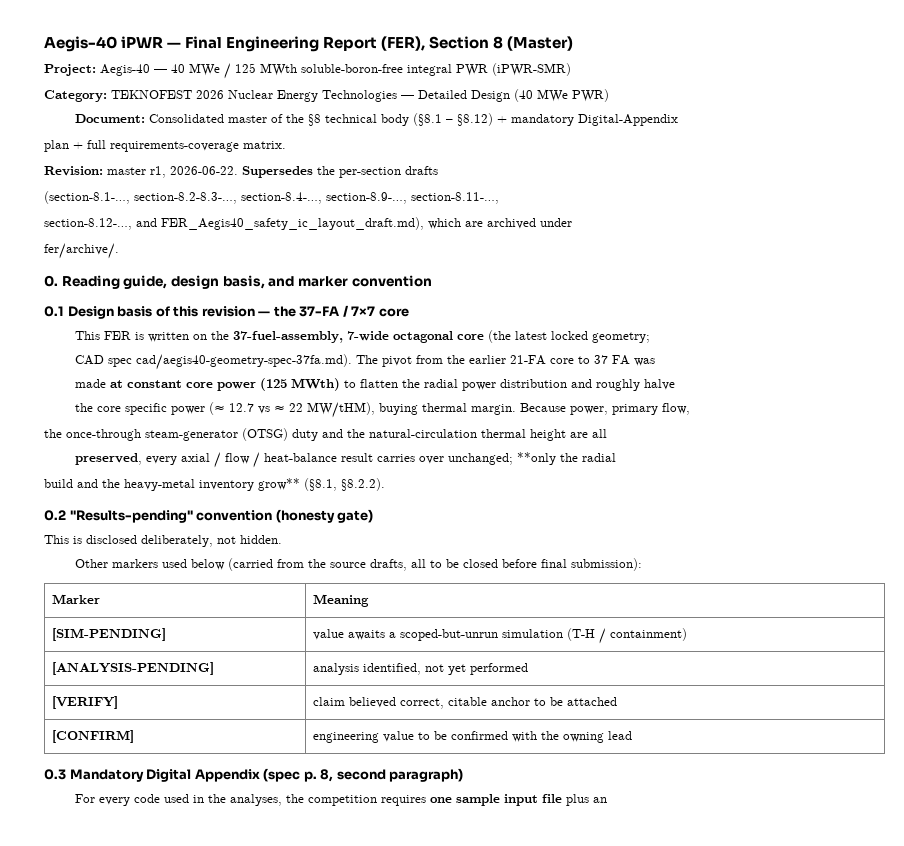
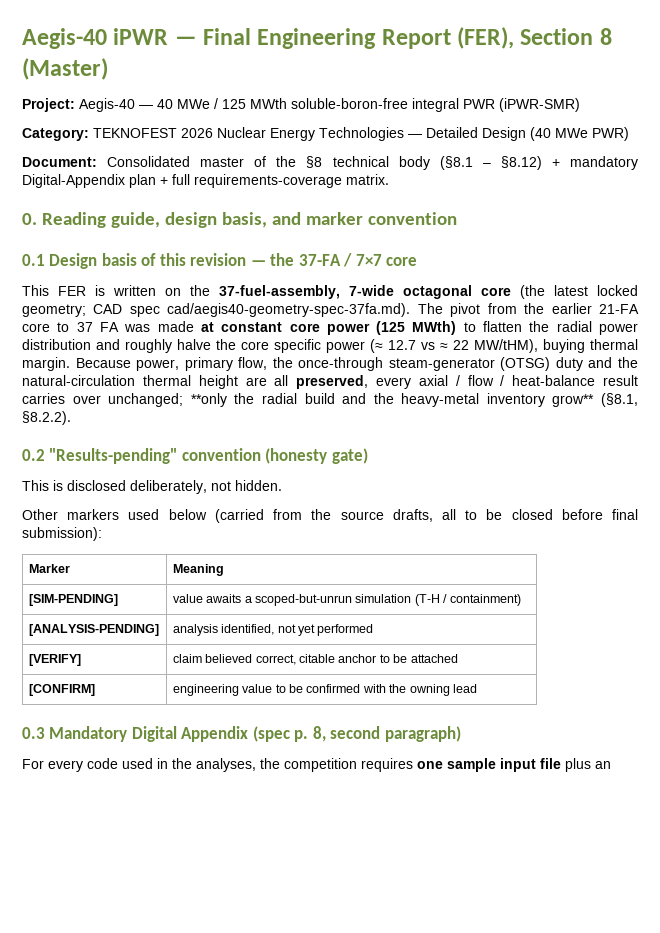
(678, 120) // -> (125, 181) none
[44,166,438,178] [44,191,499,204] [44,217,572,230] [44,243,119,259] // Revision: master r1, 2026-06-22. Supersedes the per-section drafts // (section-8.1-…, section-8.2-8.3-…, section-8.4-…, section-8.9-…, section-8.11-…, // section-8.12-…, and FER_Aegis40_safety_ic_layout_draft.md), which are archived under // fer/archive/. -> (389, 179) none
(650, 337) // -> (86, 310) none
(655, 362) // -> (151, 328) none
(675, 384) // -> (211, 344) none
(690, 409) // -> (268, 363) none
(607, 433) // -> (289, 380) none
(616, 457) // -> (297, 398) none

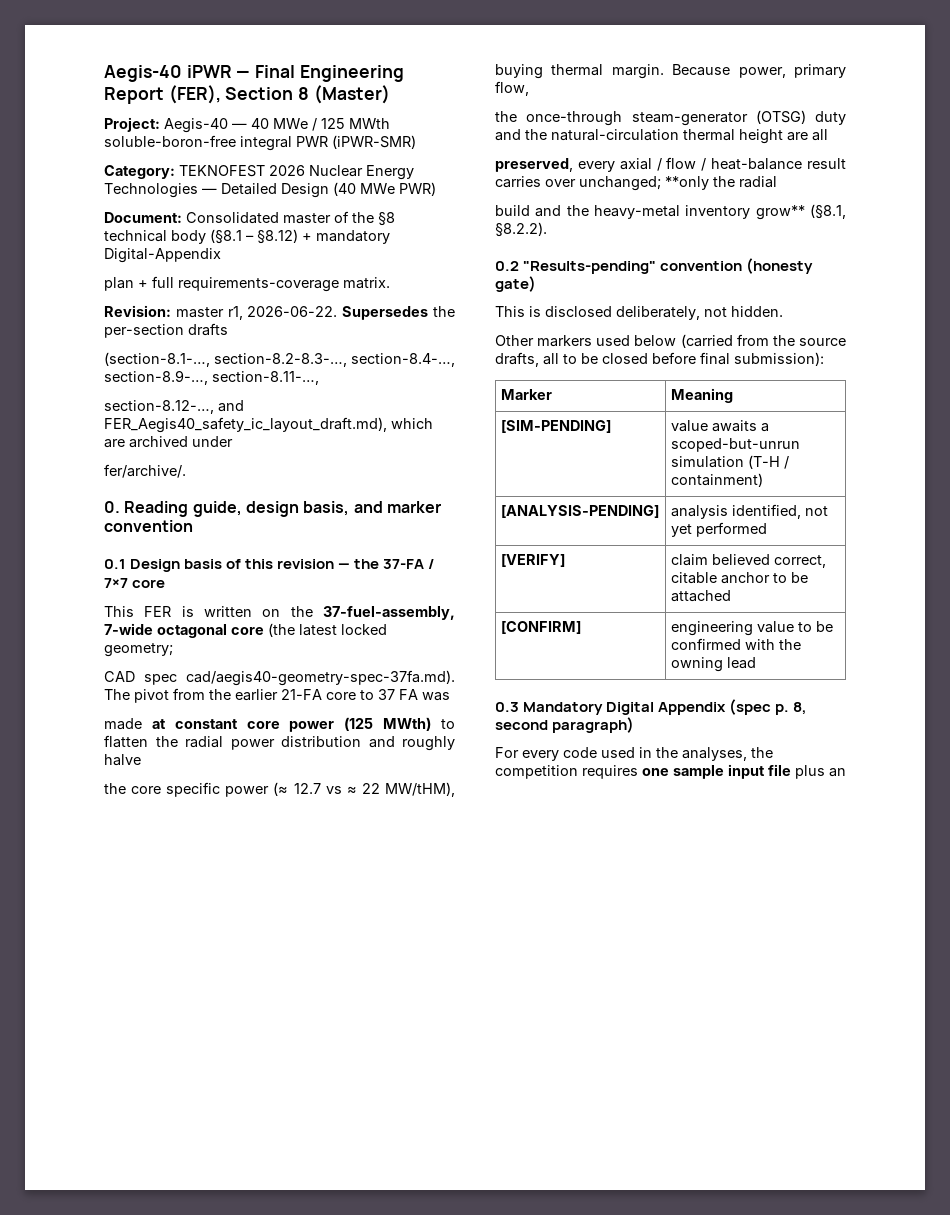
(125, 181) none -> (221, 255) //
(389, 179) none -> [104,305,456,320] [104,323,228,338] [104,352,455,367] [104,370,319,385] [104,400,244,414] [104,417,433,433] [104,436,233,448] [104,464,186,478] // Revision: master r1, 2026-06-22. Supersedes the per-section drafts // (section-8.1-…, section-8.2-8.3-…, section-8.4-…, section-8.9-…, section-8.11-…, // section-8.12-…, and FER_Aegis40_safety_ic_layout_draft.md), which are archived under // fer/archive/.
(86, 310) none -> (173, 650) //
(151, 328) none -> (450, 696) //
(211, 344) none -> (141, 760) //
(268, 363) none -> (529, 88) //
(289, 380) none -> (828, 135) //
(297, 398) none -> (777, 182) //

